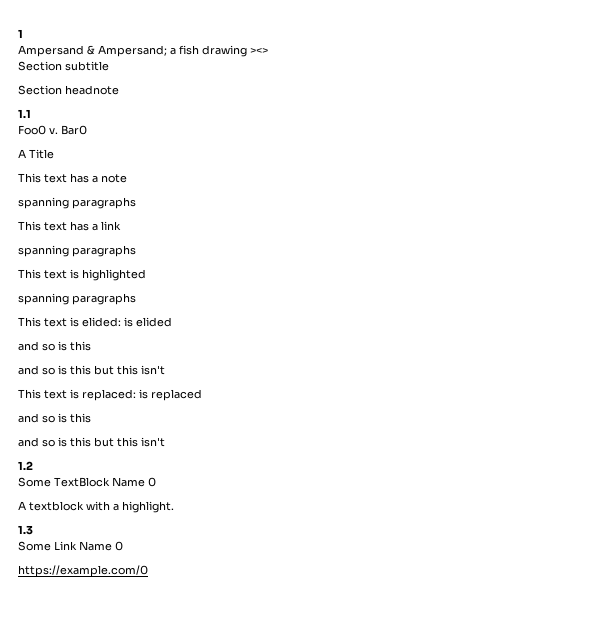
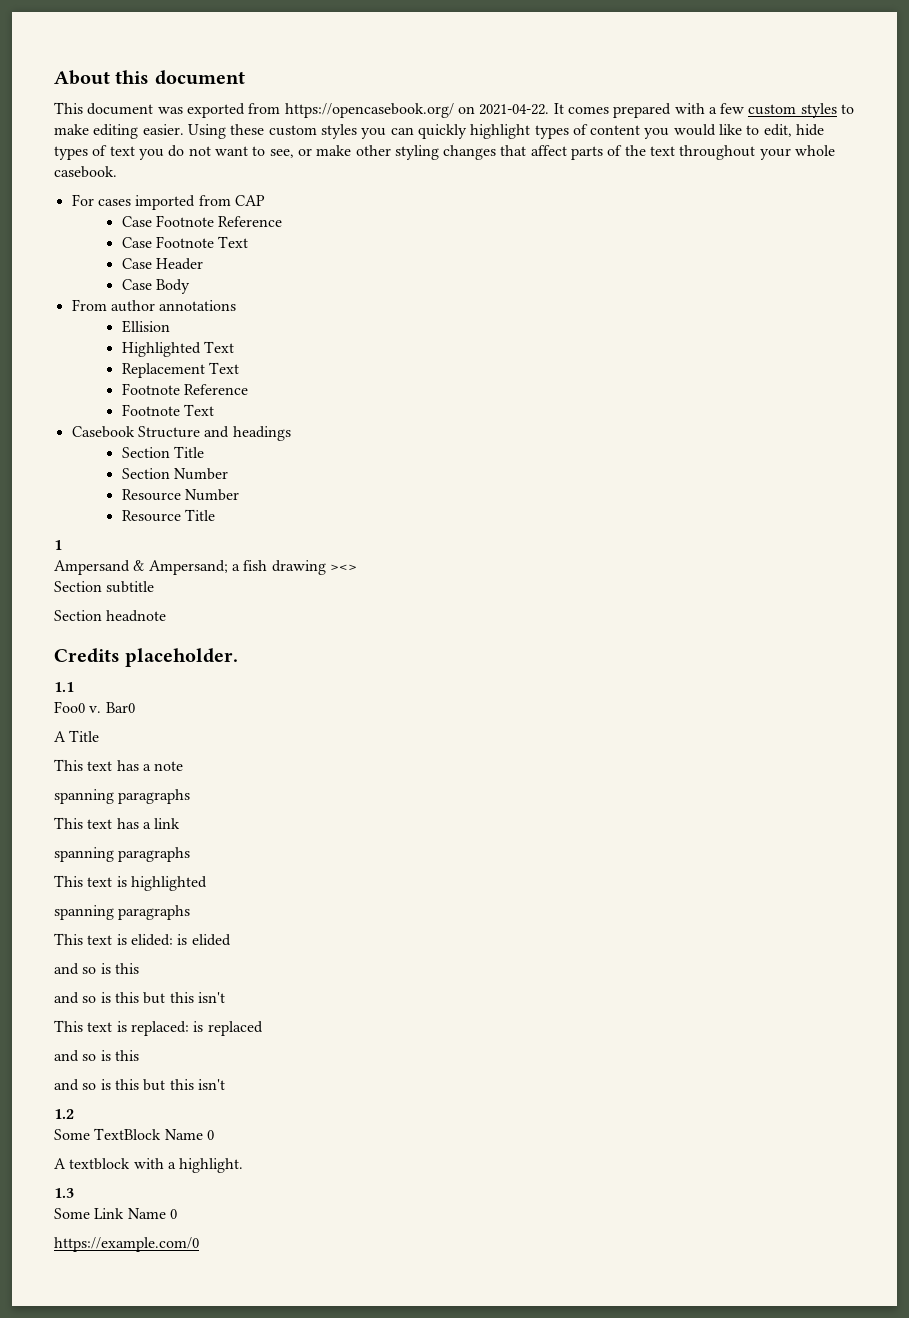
(18, 33) none -> [54,70,245,85] [54,102,855,118] [54,124,825,139] [54,145,836,160] [54,166,117,178] [71,194,265,210] [121,215,283,227] [121,236,249,248] [121,258,204,270] [121,279,191,294] [71,299,237,312] [121,320,170,333] [121,341,235,357] [121,362,240,378] [121,383,249,395] [121,404,215,416] [71,426,291,441] [121,446,205,458] [121,468,229,480] [121,489,240,501] [121,509,216,522] About this document // This document was exported from https://opencasebook.org/ on 2021-04-22. It comes prepared with a few custom styles to make editing easier. Using these custom styles you can quickly highlight types of content you would like to edit, hide types of text you do not want to see, or make other styling changes that affect parts of the text throughout your whole casebook. // For cases imported from CAP // Case Footnote Reference // Case Footnote Text // Case Header // Case Body // From author annotations // Ellision // Highlighted Text // Replacement Text // Footnote Reference // Footnote Text // Casebook Structure and headings // Section Title // Section Number // Resource Number // Resource Title //
(119, 90) none -> [54,648,239,667] // Credits placeholder.

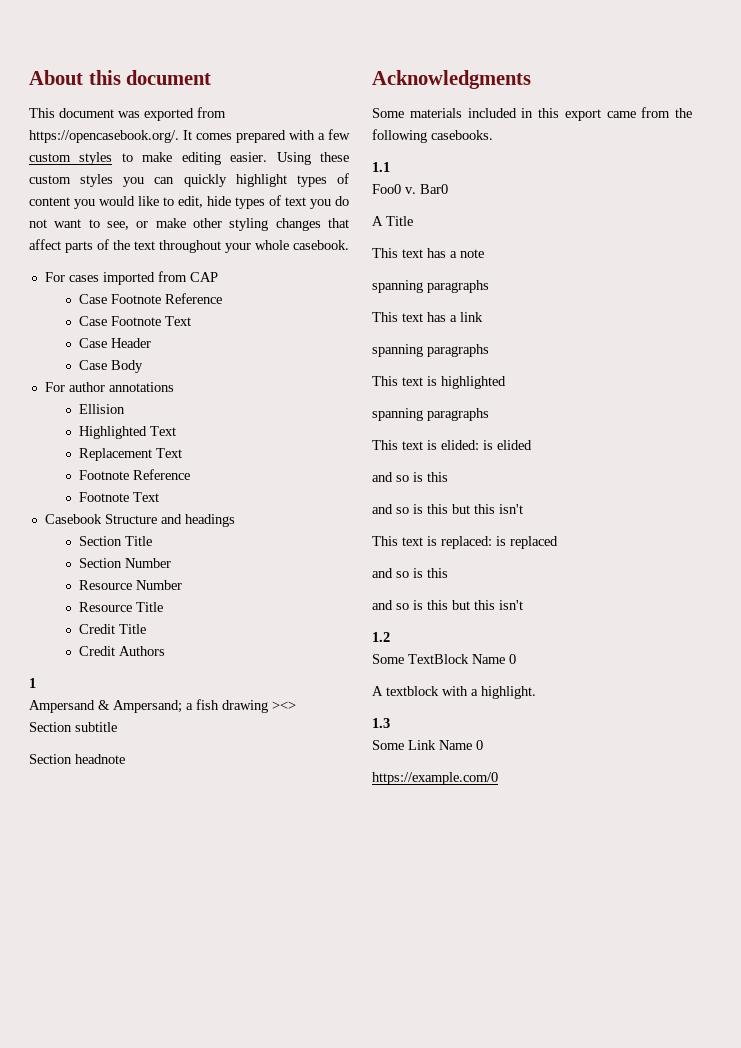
[284,103,550,118] https://opencasebook.org/ on 2021-04-22. -> [29,130,179,143] https://opencasebook.org/.
[71,299,107,311] From -> [44,382,65,392] For
(216, 515) none -> [79,624,147,634] [79,646,166,656] // Credit Title // Credit Authors
[54,648,239,667] Credits placeholder. -> [372,70,531,89] [372,107,692,121] [372,129,493,143] Acknowledgments // Some materials included in this export came from the following casebooks.

